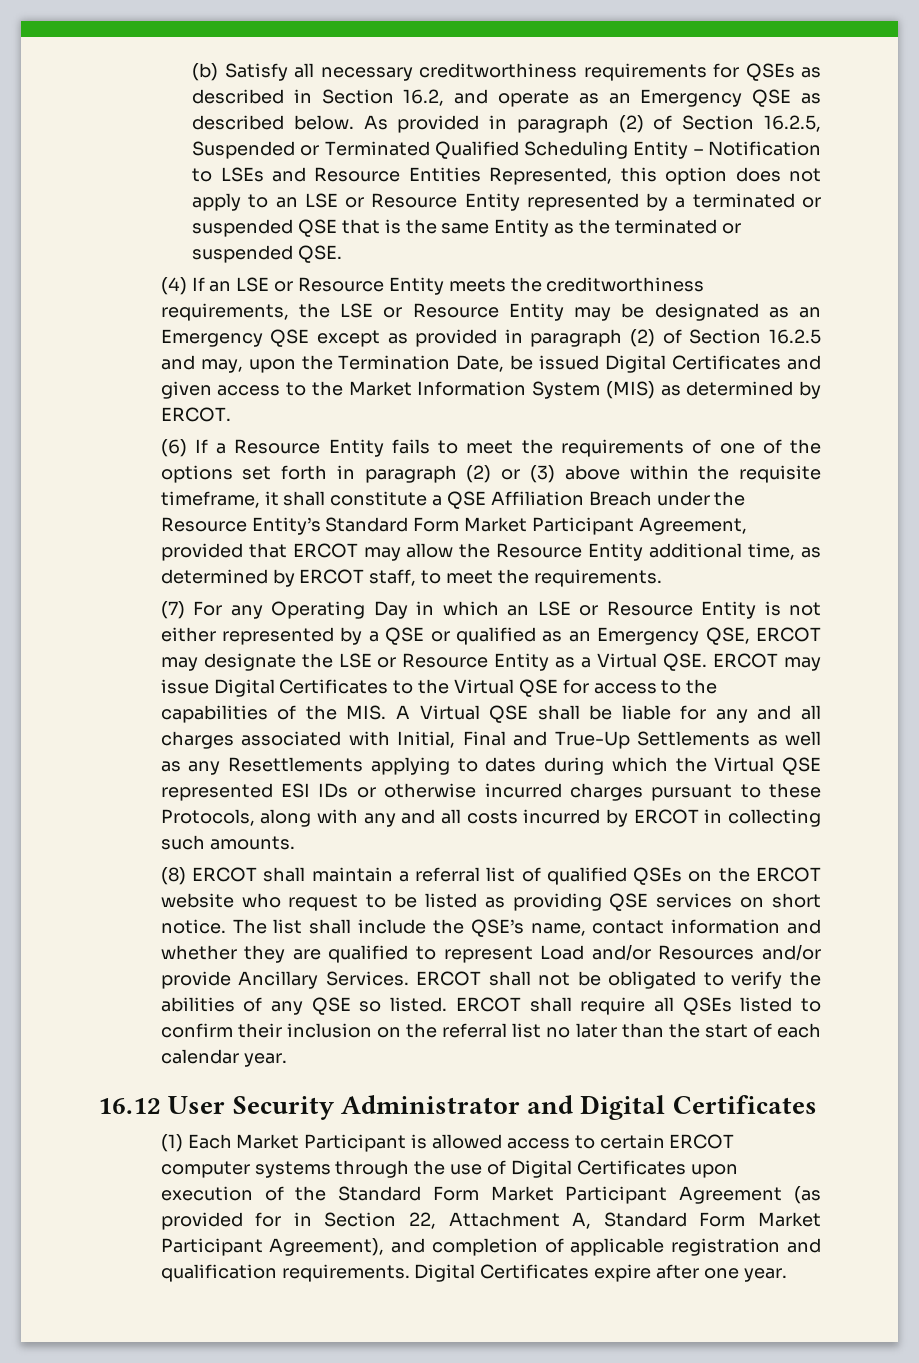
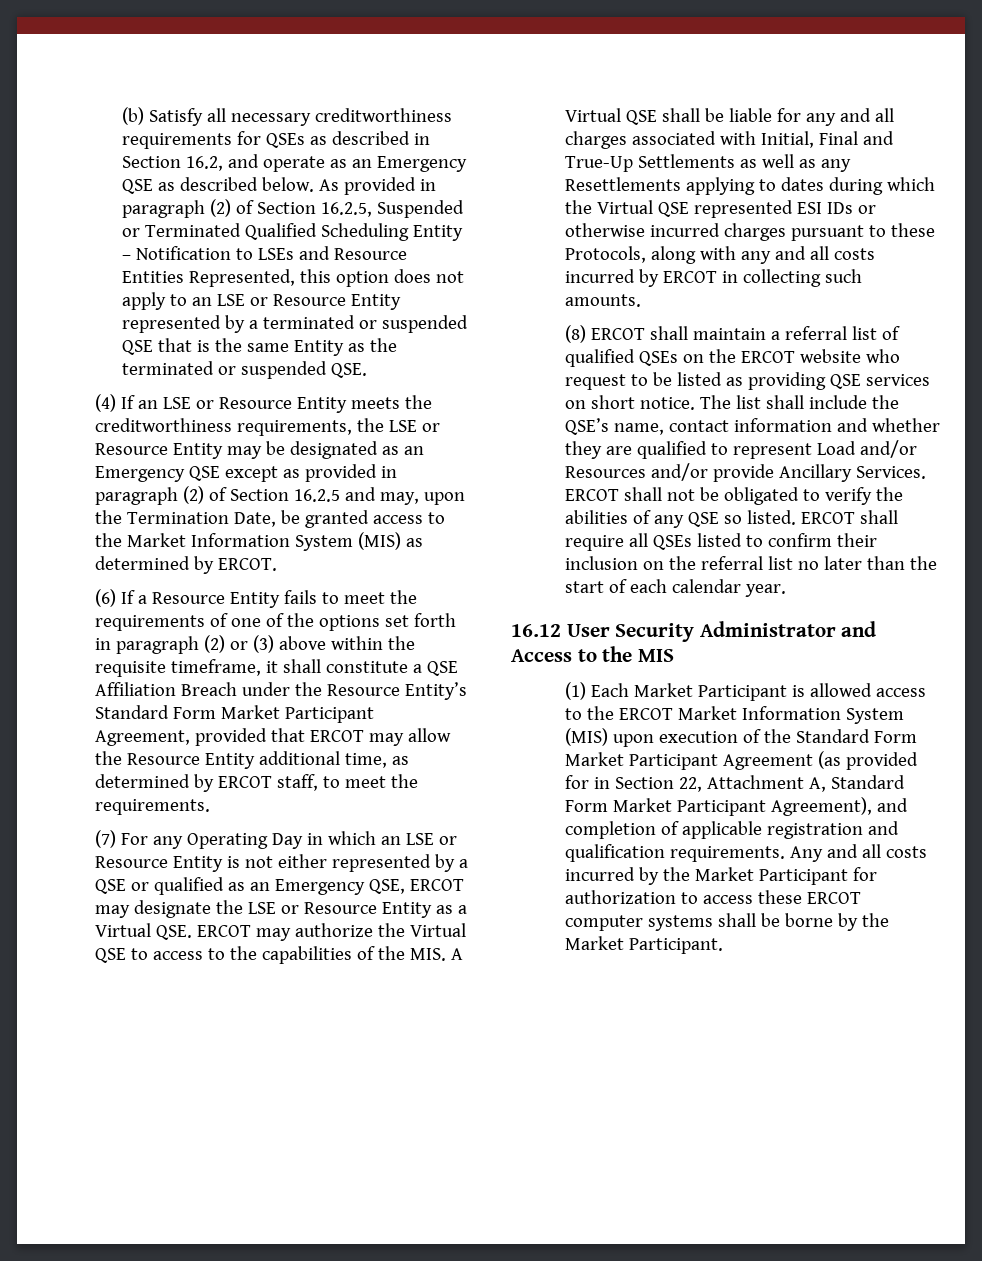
[539,355,821,373] [160,381,212,399] issued Digital Certificates and given -> [304,510,369,528] granted
[160,679,589,697] issue Digital Certificates to the Virtual QSE for -> [294,923,466,937] [94,948,148,963] authorize the Virtual QSE to
[580,1095,817,1120] Digital Certificates -> [511,646,674,662] Access to the MIS
[599,1134,735,1149] [160,1160,686,1178] certain ERCOT computer systems through the use of Digital Certificates -> [586,706,904,724] [564,728,608,746] the ERCOT Market Information System (MIS)
[414,1264,787,1282] Digital Certificates expire after one year. -> [789,844,927,862] [564,867,877,885] [564,890,861,904] [564,913,889,931] [564,936,723,954] Any and all costs incurred by the Market Participant for authorization to access these ERCOT computer systems shall be borne by the Market Participant.

